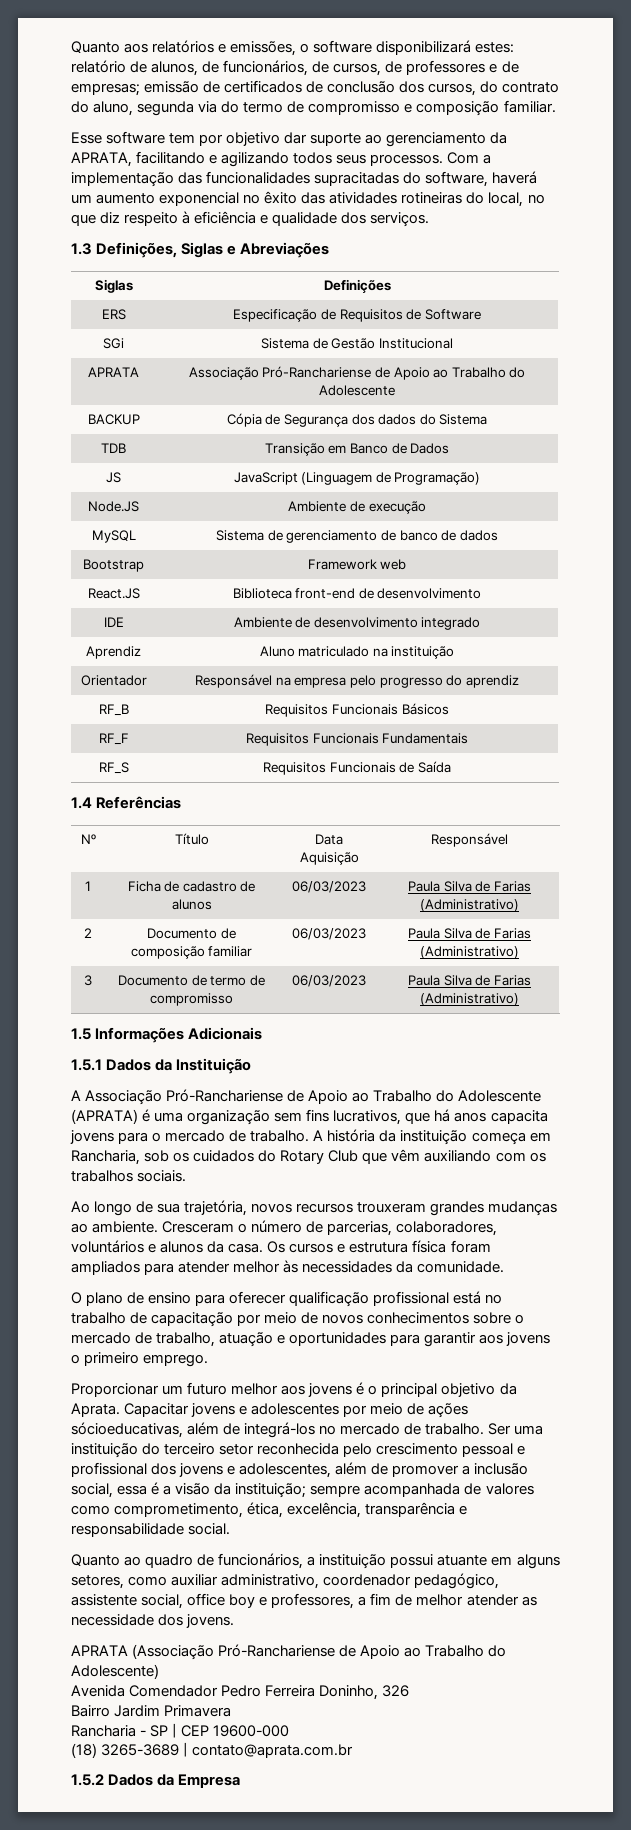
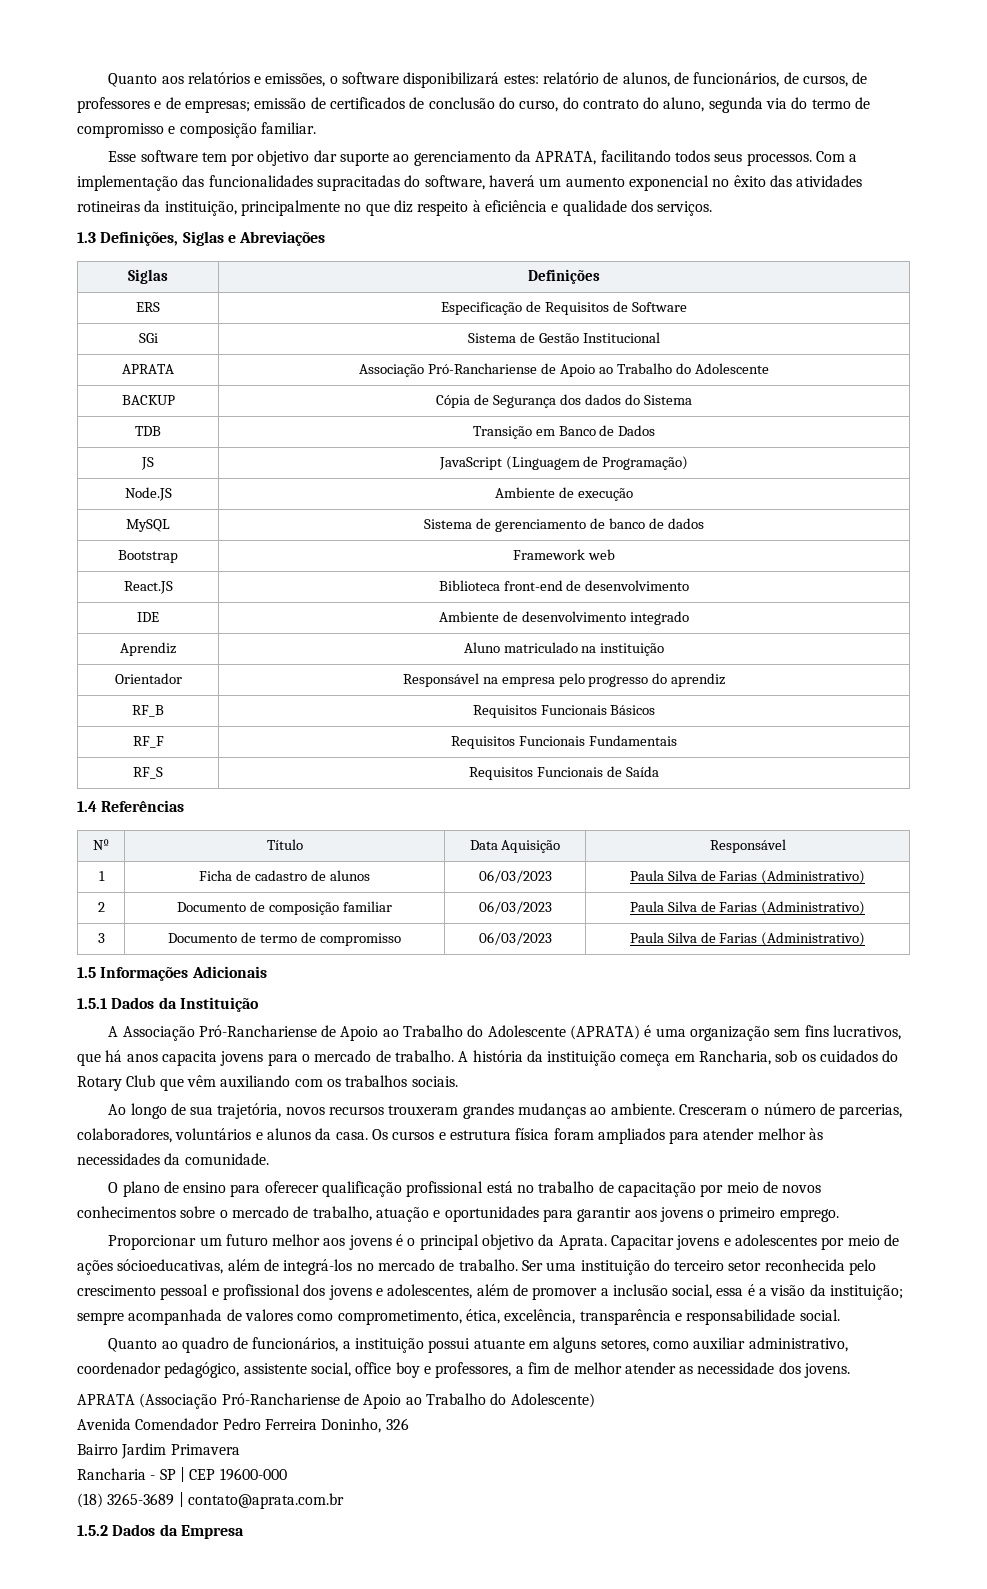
[399,81,477,96] dos cursos, -> [498,97,559,112] do curso,
[209,152,290,167] e agilizando -> (671, 156) none
[466,192,524,207] do local, -> [144,200,340,216] da instituição, principalmente

